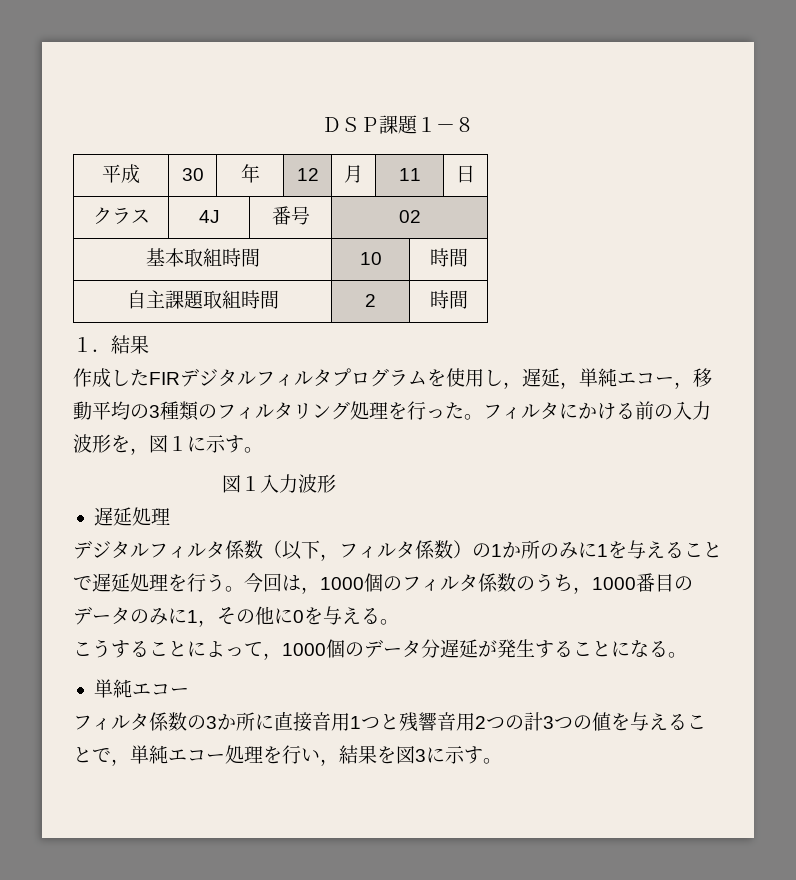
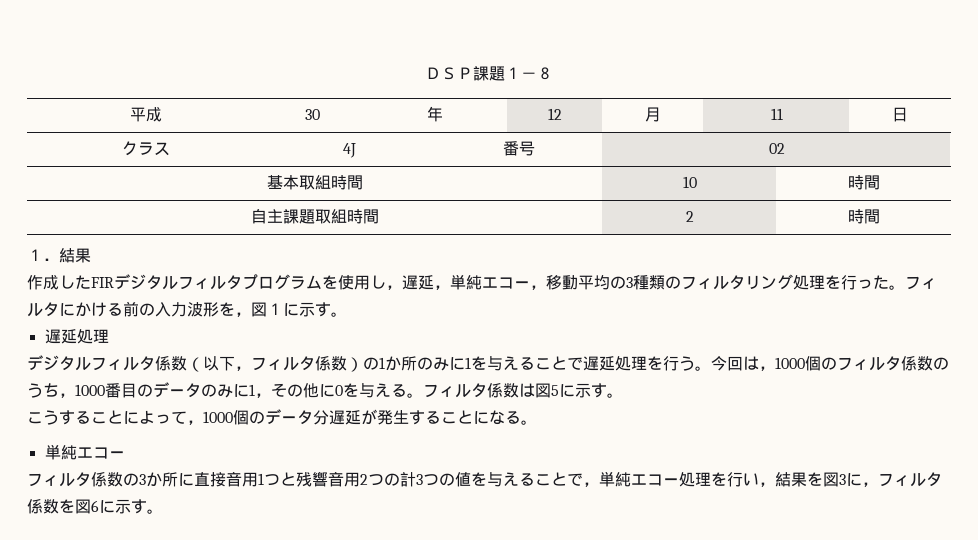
[221,474,336,493] // 図１入力波形 -> (347, 314) none
(399, 622) none -> [423,383,623,398] フィルタ係数は図5に示す。
(445, 755) none -> [862,472,942,487] [27,499,115,514] ，フィルタ係数を図6に

